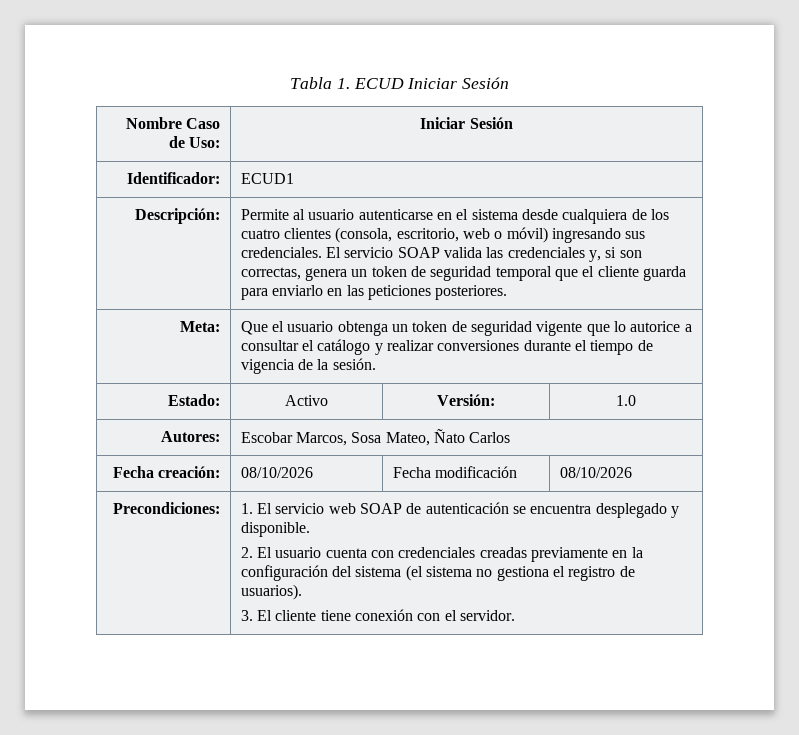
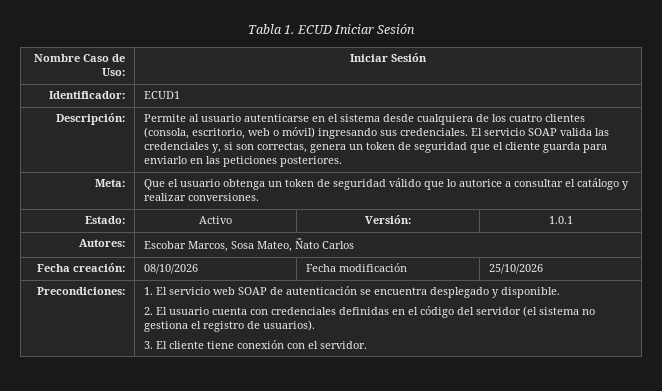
[495,266,552,281] temporal -> (467, 147) none
[536,321,583,336] vigente -> [388,178,421,187] válido
[437,340,653,355] [240,358,376,374] conversiones durante el tiempo de vigencia de la sesión. -> [187,193,259,201] conversiones.
[616,395,636,406] 1.0 -> [548,216,573,224] 1.0.1
[559,467,632,478] 08/10/2026 -> [488,264,543,274] 25/10/2026
[479,547,643,562] [240,565,402,581] creadas previamente en la configuración del sistema -> [338,306,521,318] definidas en el código del servidor

